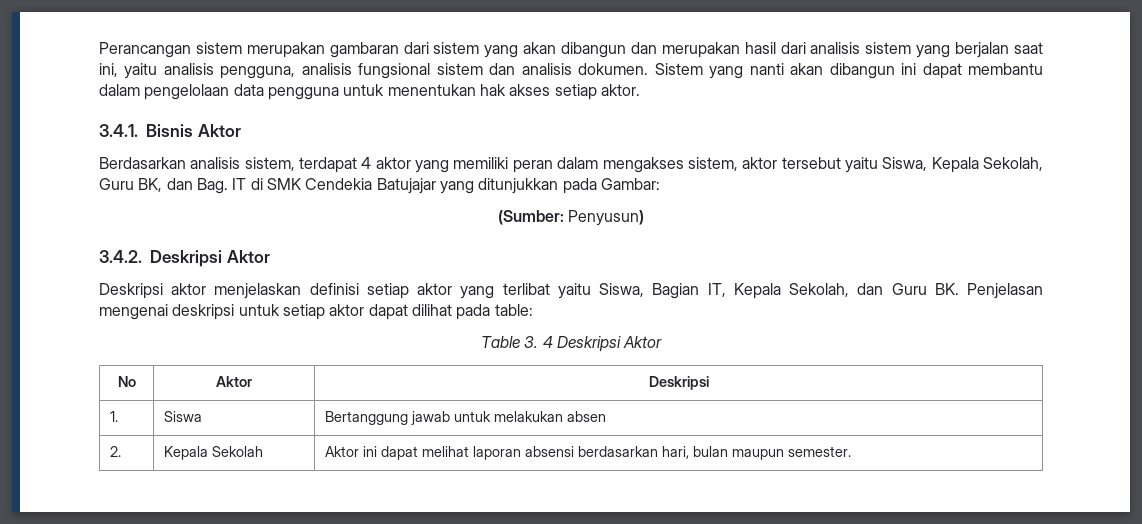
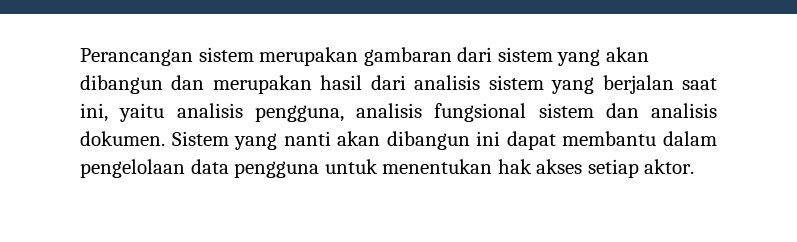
[99,124,241,137] [99,157,1044,173] [99,178,660,194] [497,210,645,226] [99,250,270,267] [99,283,1044,299] [99,304,533,320] [480,336,663,352] [117,376,136,387] [216,376,252,387] [648,376,709,390] [110,411,119,422] [164,411,203,422] [325,411,607,425] [110,446,122,457] [164,446,264,460] [325,446,852,460] // 3.4.1. Bisnis Aktor // Berdasarkan analisis sistem, terdapat 4 aktor yang memiliki peran dalam mengakses sistem, aktor tersebut yaitu Siswa, Kepala Sekolah, Guru BK, dan Bag. IT di SMK Cendekia Batujajar yang ditunjukkan pada Gambar: // (Sumber: Penyusun) // 3.4.2. Deskripsi Aktor // Deskripsi aktor menjelaskan definisi setiap aktor yang terlibat yaitu Siswa, Bagian IT, Kepala Sekolah, dan Guru BK. Penjelasan mengenai deskripsi untuk setiap aktor dapat dilihat pada table: // Table 3. 4 Deskripsi Aktor // No | Aktor | Deskripsi // 1. | Siswa | Bertanggung jawab untuk melakukan absen // 2. | Kepala Sekolah | Aktor ini dapat melihat laporan absensi berdasarkan hari, bulan maupun semester. -> (695, 166) none

